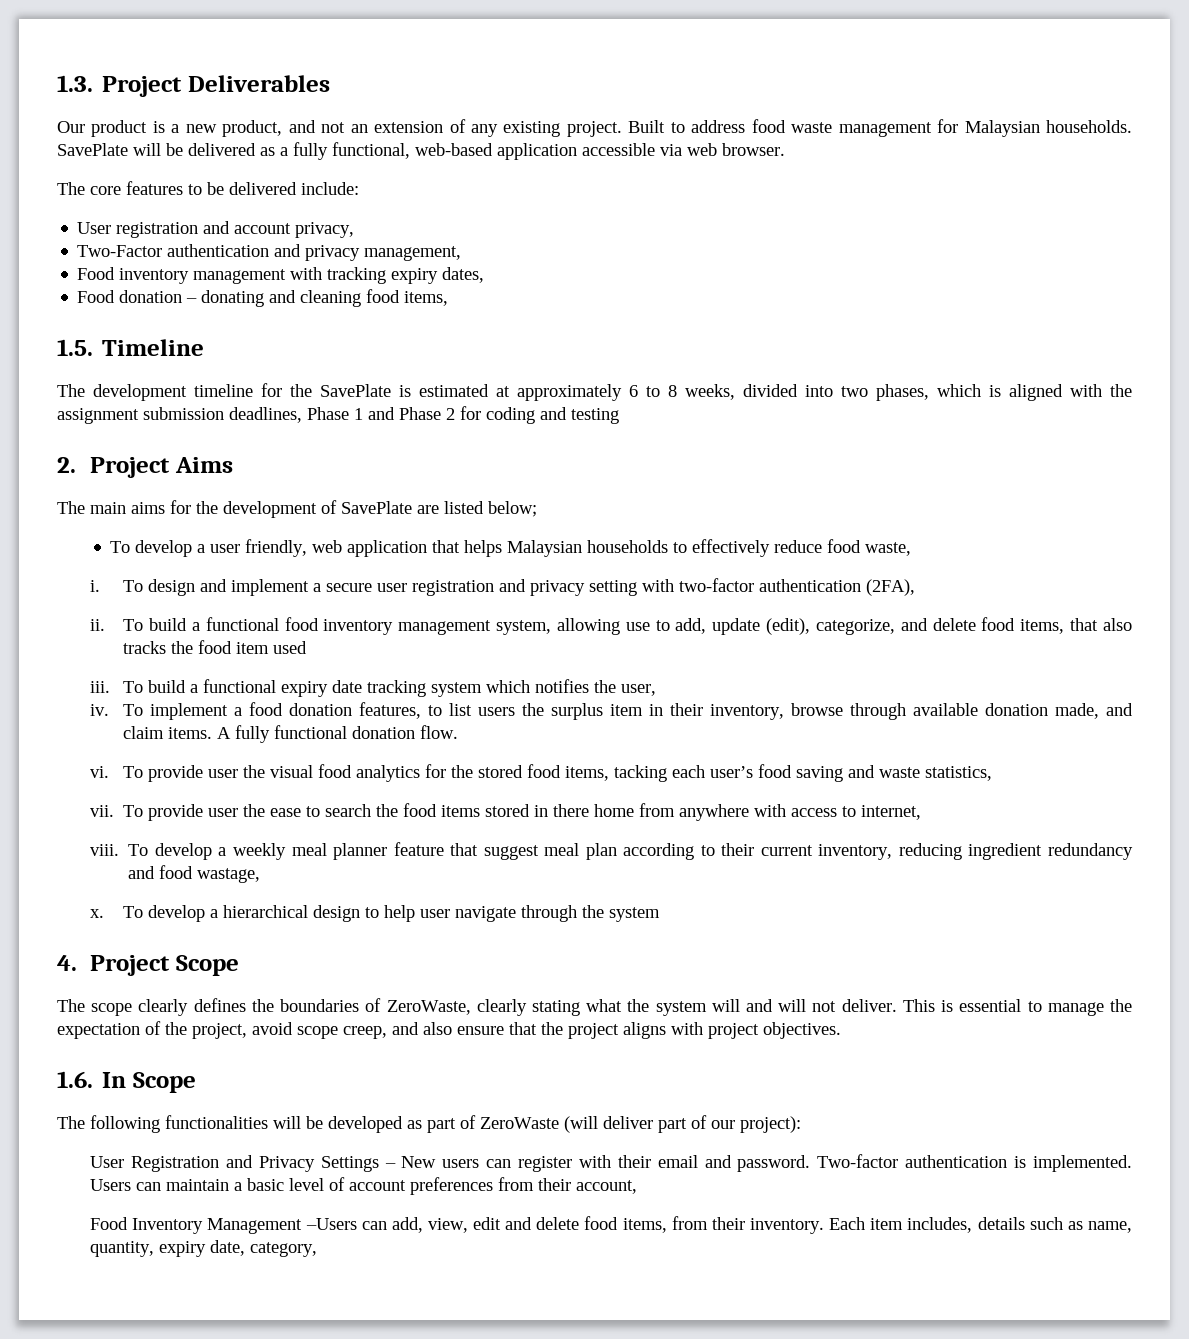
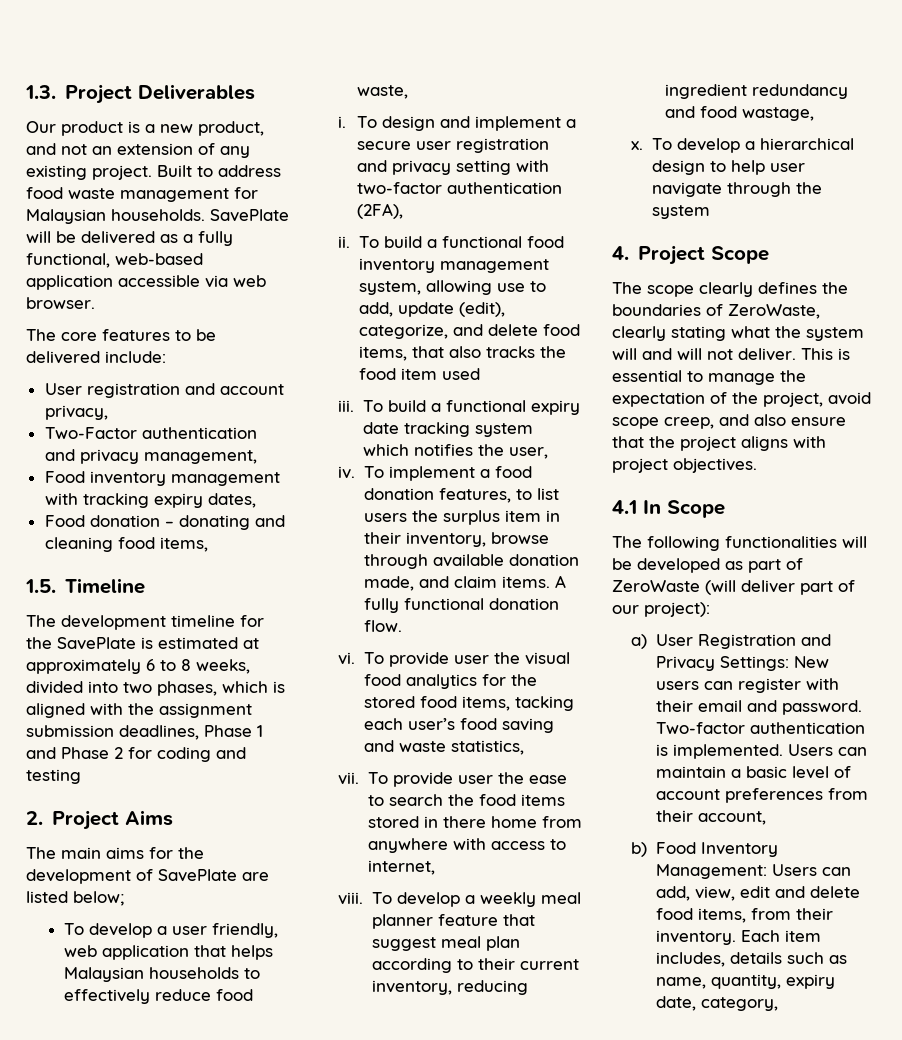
[57,1071,93,1088] 1.6. -> [612,500,637,514] 4.1
(801, 1124) none -> [631,634,648,649] a)
[320,1156,396,1172] Settings – -> [719,656,789,671] Settings:
(638, 1187) none -> [631,842,648,857] b)
[207,1218,357,1234] Management –Users -> [655,864,817,879] Management: Users

